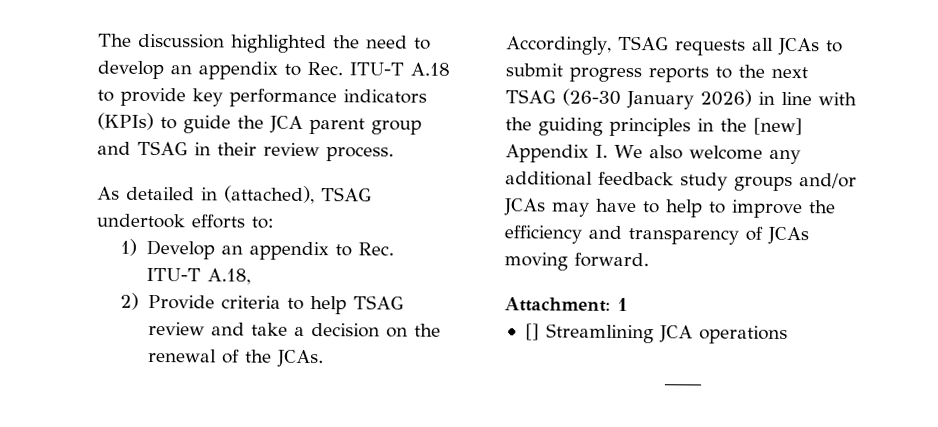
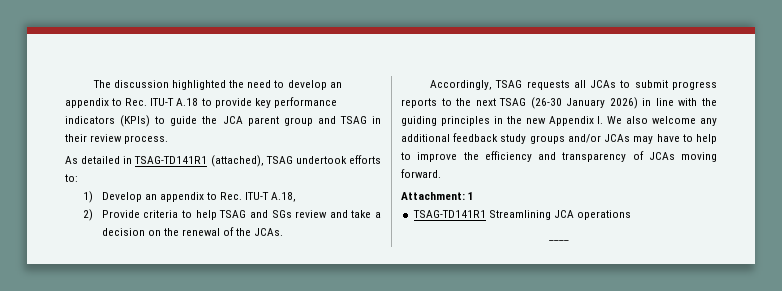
(218, 194) none -> [134,156,208,164] TSAG-TD141R1
(404, 302) none -> [249,210,292,218] and SGs
[753,117,803,136] [new] -> [525,118,546,124] new
[524,323,540,341] [] -> [412,210,486,218] TSAG-TD141R1

